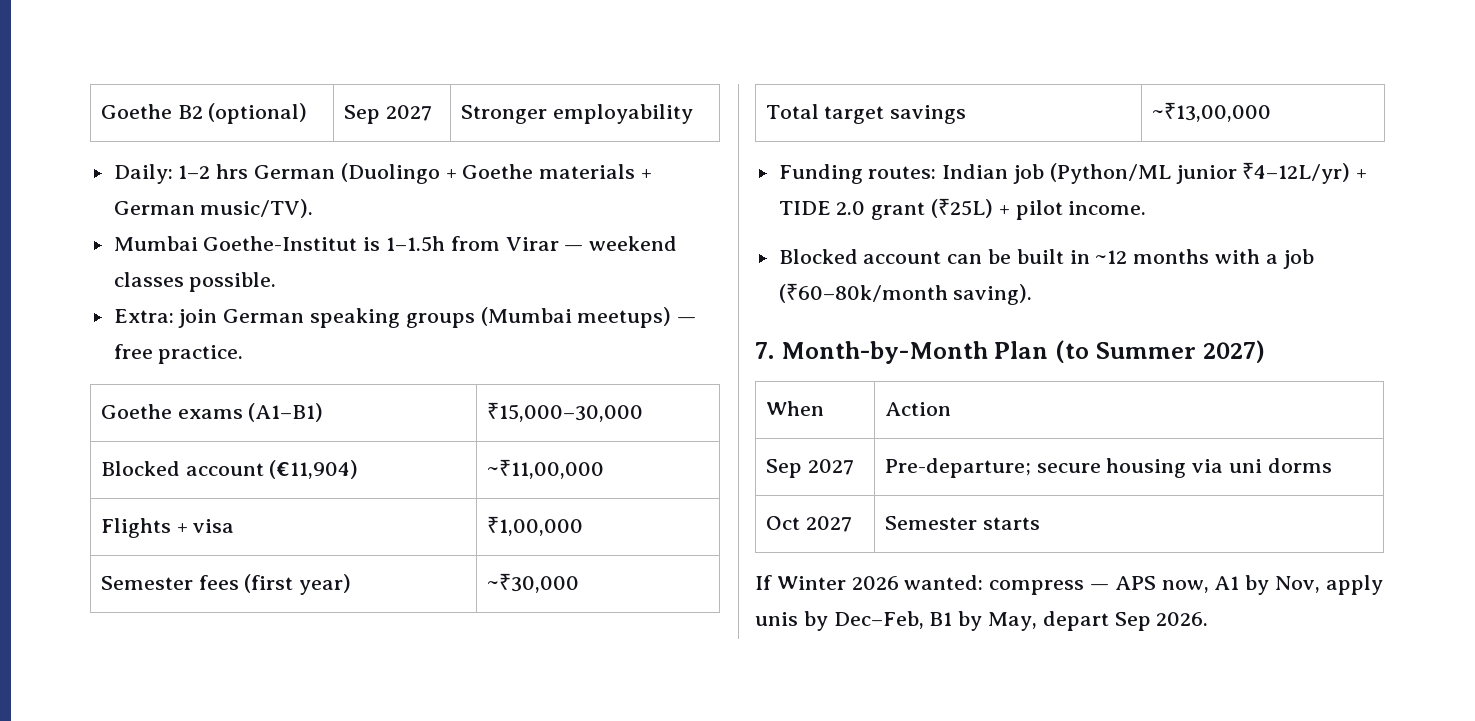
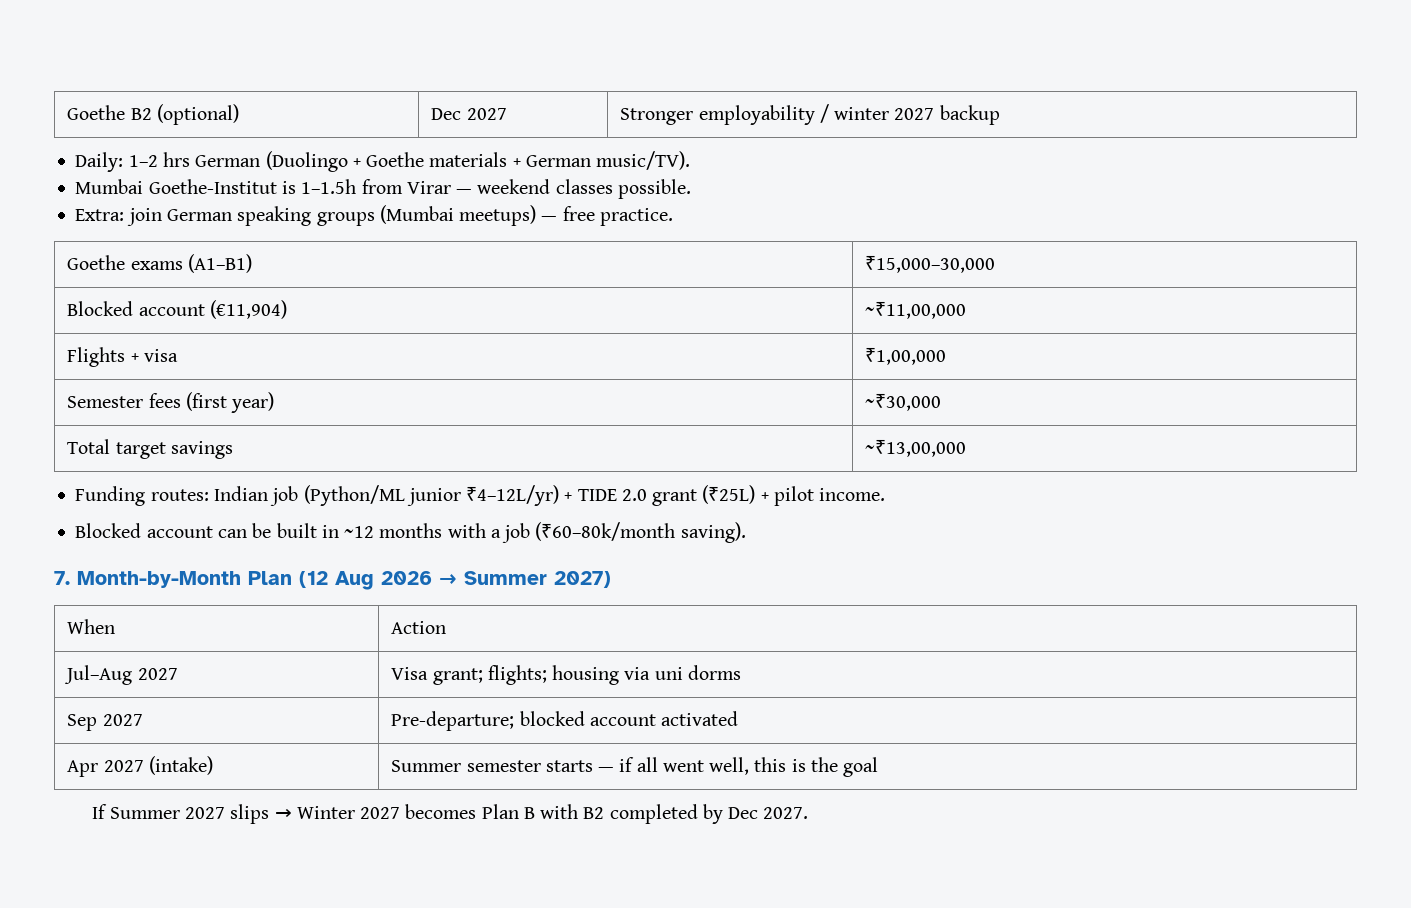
[343,105,380,124] Sep -> [431,108,462,120] Dec
(693, 114) none -> [819,104,1000,125] / winter 2027 backup
[1055,340,1090,363] (to -> [299,571,457,590] (12 Aug 2026 →
[765,459,854,478] [884,458,1101,478] Sep 2027 | Pre-departure; secure -> [64,665,178,685] [391,665,547,685] Jul–Aug 2027 | Visa grant; flights;
[765,516,852,532] [884,516,1040,530] [755,575,1383,595] [755,611,1209,631] Oct 2027 | Semester starts // If Winter 2026 wanted: compress — APS now, A1 by Nov, apply unis by Dec–Feb, B1 by May, depart Sep 2026. -> [67,714,143,731] [391,711,739,731] [67,756,213,777] [391,757,879,777] [92,804,809,824] Sep 2027 | Pre-departure; blocked account activated // Apr 2027 (intake) | Summer semester starts — if all went well, this is the goal // If Summer 2027 slips → Winter 2027 becomes Plan B with B2 completed by Dec 2027.

